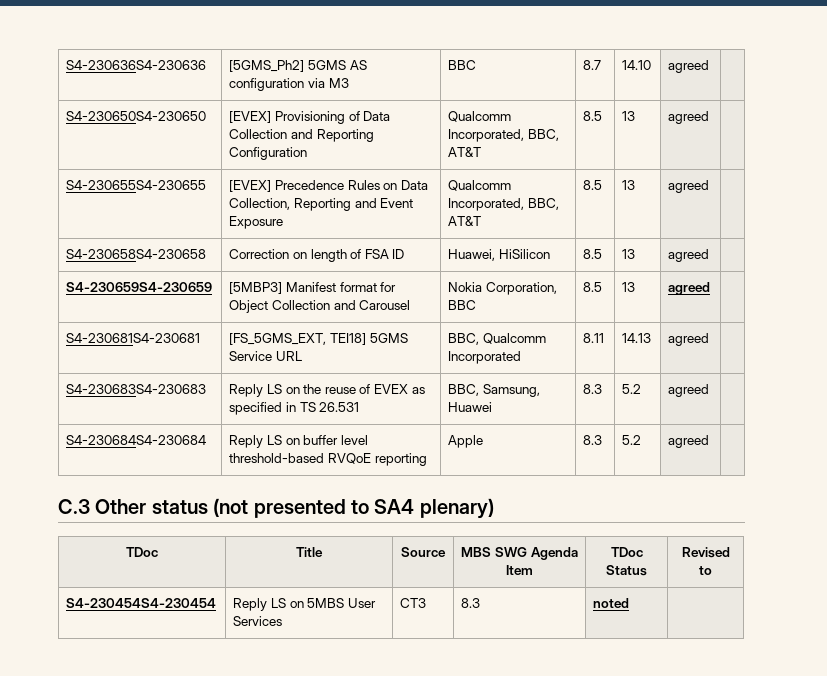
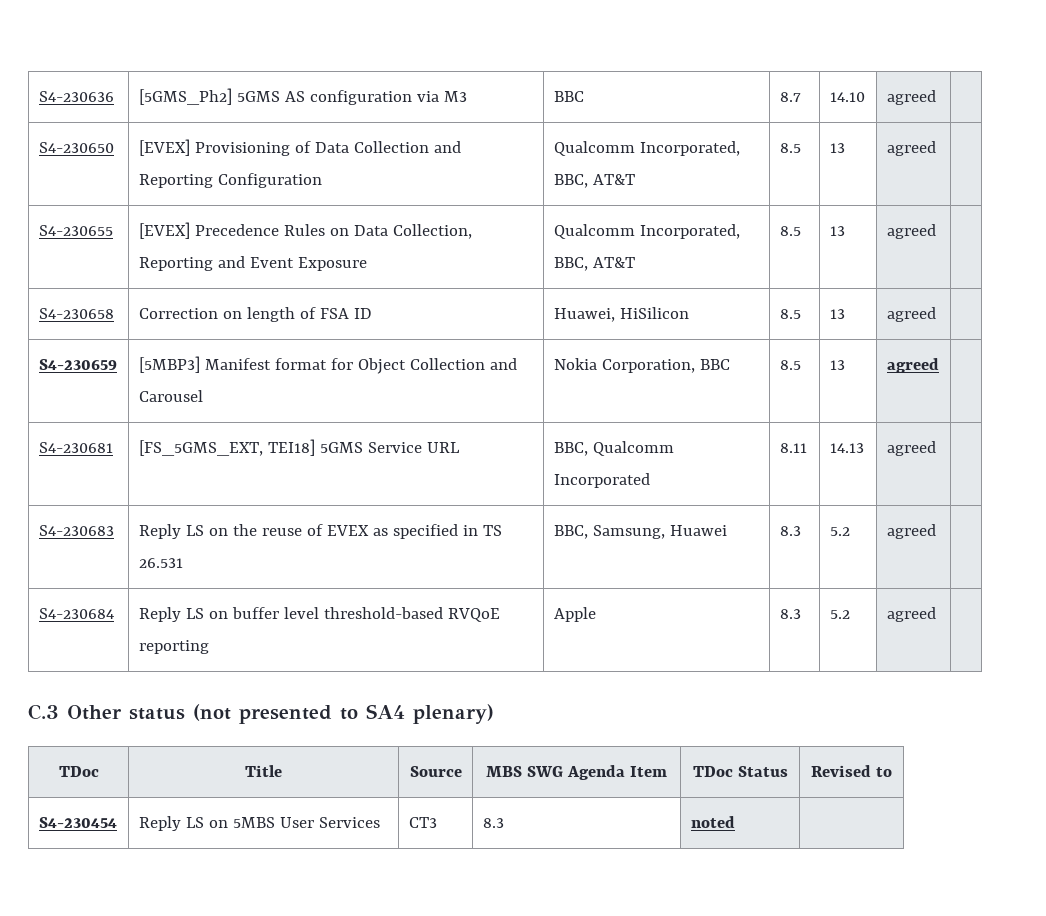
[66,60,207,70] S4-230636S4-230636 -> [38,91,114,102] S4-230636
[66,111,207,121] S4-230650S4-230650 -> [38,142,114,153] S4-230650
[66,180,207,190] S4-230655S4-230655 -> [38,225,113,236] S4-230655
[66,249,207,259] S4-230658S4-230658 -> [38,308,114,319] S4-230658
[66,282,213,292] S4-230659S4-230659 -> [38,359,117,370] S4-230659
[66,333,201,343] S4-230681S4-230681 -> [38,442,113,453] S4-230681
[66,384,207,394] S4-230683S4-230683 -> [38,525,114,536] S4-230683
[66,435,207,445] S4-230684S4-230684 -> [38,608,114,619] S4-230684
[66,598,217,608] S4-230454S4-230454 -> [38,817,117,828] S4-230454

